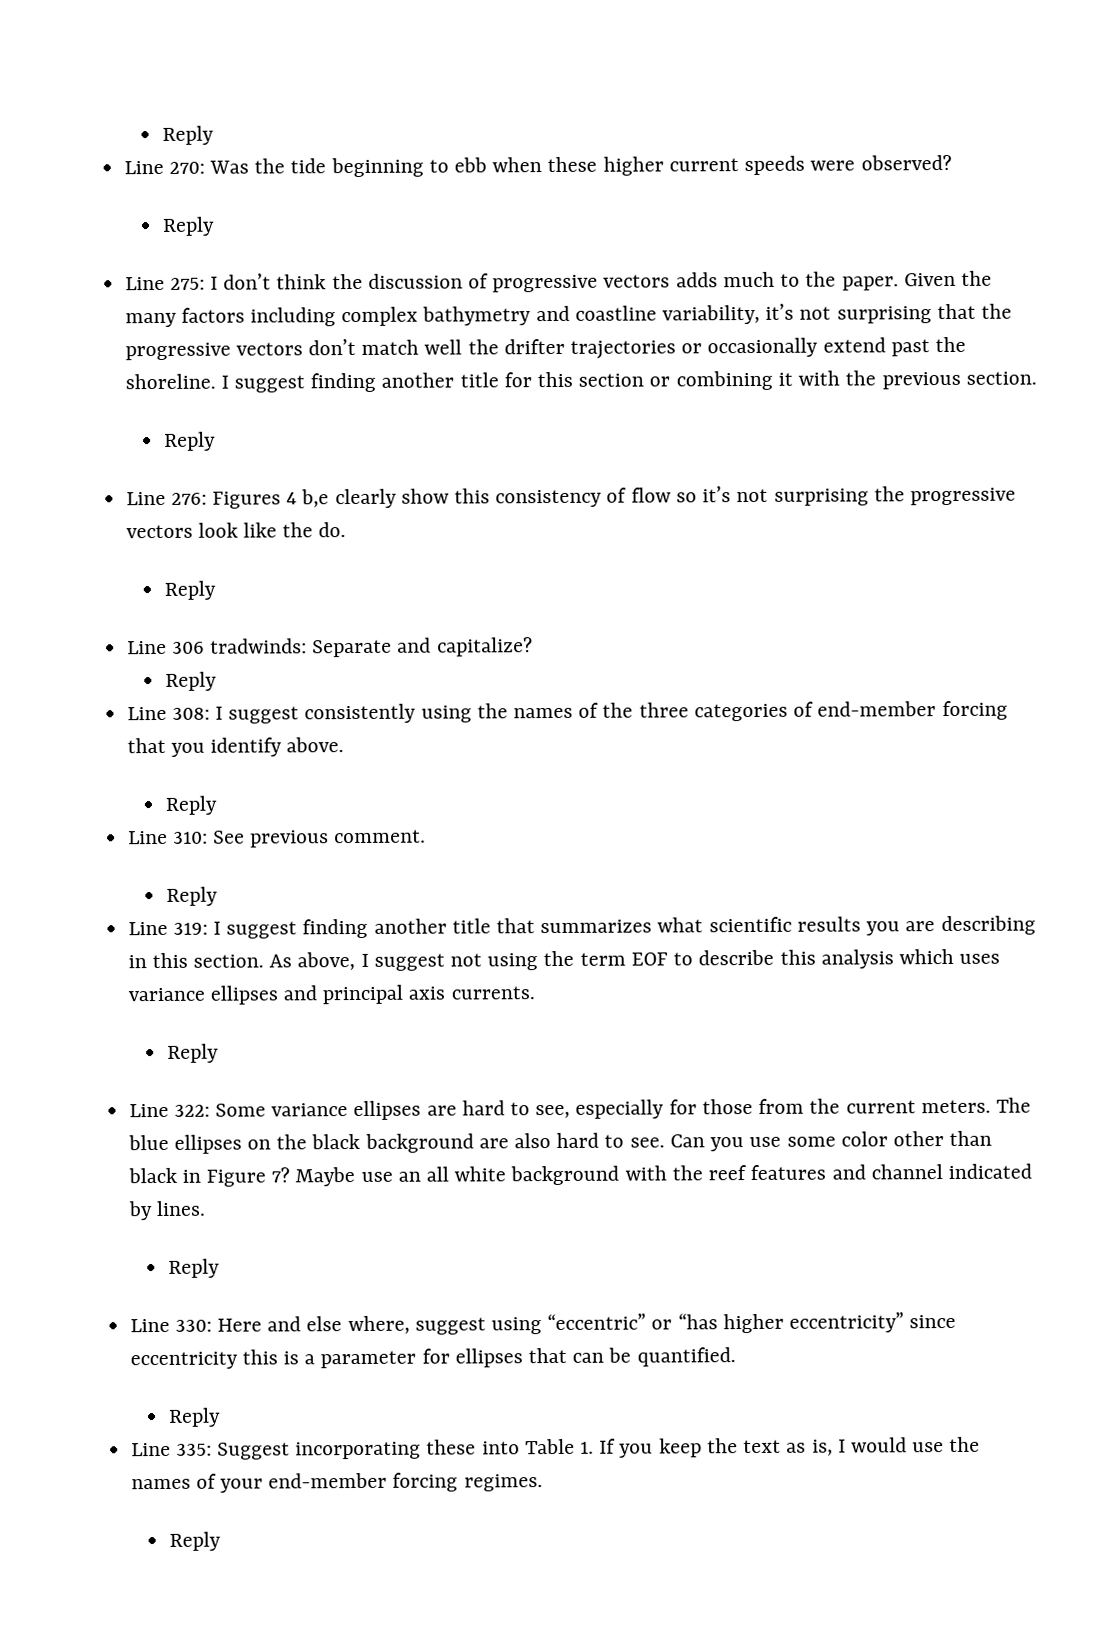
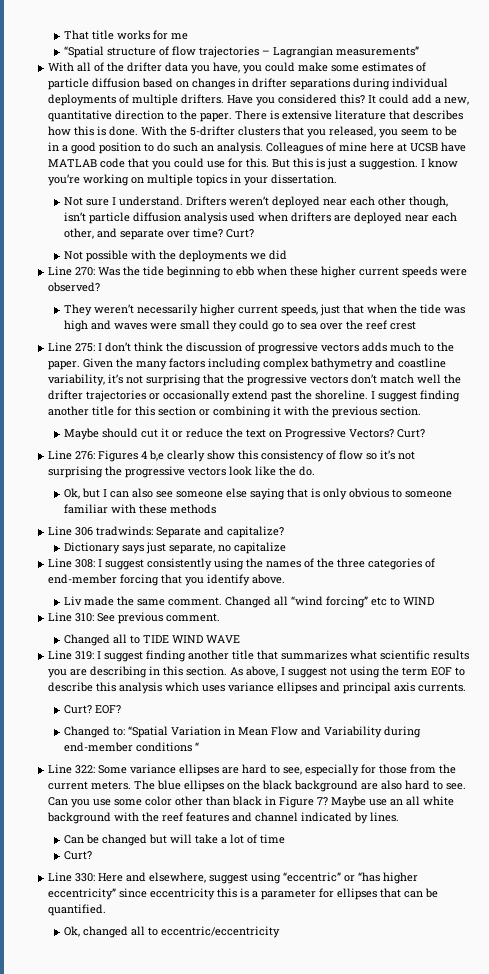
[161,125,214,145] Reply -> [63,30,188,40] [63,46,419,58] [47,62,426,74] [47,78,448,90] [47,94,469,106] [47,110,463,122] [47,126,457,138] [47,142,466,154] [47,158,458,170] [47,174,337,186] [63,196,448,208] [63,212,457,224] [63,228,254,240] [63,250,287,262] That title works for me // “Spatial structure of flow trajectories – Lagrangian measurements” // With all of the drifter data you have, you could make some estimates of particle diffusion based on changes in drifter separations during individual deployments of multiple drifters. Have you considered this? It could add a new, quantitative direction to the paper. There is extensive literature that describes how this is done. With the 5-drifter clusters that you released, you seem to be in a good position to do such an analysis. Colleagues of mine here at UCSB have MATLAB code that you could use for this. But this is just a suggestion. I know you’re working on multiple topics in your dissertation. // Not sure I understand. Drifters weren’t deployed near each other though, isn’t particle diffusion analysis used when drifters are deployed near each other, and separate over time? Curt? // Not possible with the deployments we did
[161,216,215,236] Reply -> [63,304,465,316] [63,320,416,332] They weren’t necessarily higher current speeds, just that when the tide was high and waves were small they could go to sea over the reef crest
[163,431,216,451] Reply -> [63,428,425,440] Maybe should cut it or reduce the text on Progressive Vectors? Curt?
[163,580,216,600] Reply -> [63,488,452,500] [63,504,216,514] Ok, but I can also see someone else saying that is only obvious to someone familiar with these methods
[164,671,217,691] Reply -> [63,542,286,554] Dictionary says just separate, no capitalize
[164,795,217,815] Reply -> [63,596,434,608] Liv made the same comment. Changed all “wind forcing” etc to WIND
[165,886,218,906] Reply -> [63,634,240,646] Changed all to TIDE WIND WAVE
[166,1043,219,1063] Reply -> [63,705,121,714] [63,726,421,738] [63,742,199,752] Curt? EOF? // Changed to: “Spatial Variation in Mean Flow and Variability during end-member conditions “
[167,1258,220,1278] Reply -> [63,834,285,846] [63,851,92,860] Can be changed but will take a lot of time // Curt?
[306,1315,410,1335] else where, -> [148,872,206,883] elsewhere,
[167,1407,221,1427] [130,1436,981,1460] [130,1472,543,1493] [168,1531,221,1551] Reply // Line 335: Suggest incorporating these into Table 1. If you keep the text as is, I would use the names of your end-member forcing regimes. // Reply -> [63,926,280,938] Ok, changed all to eccentric/eccentricity

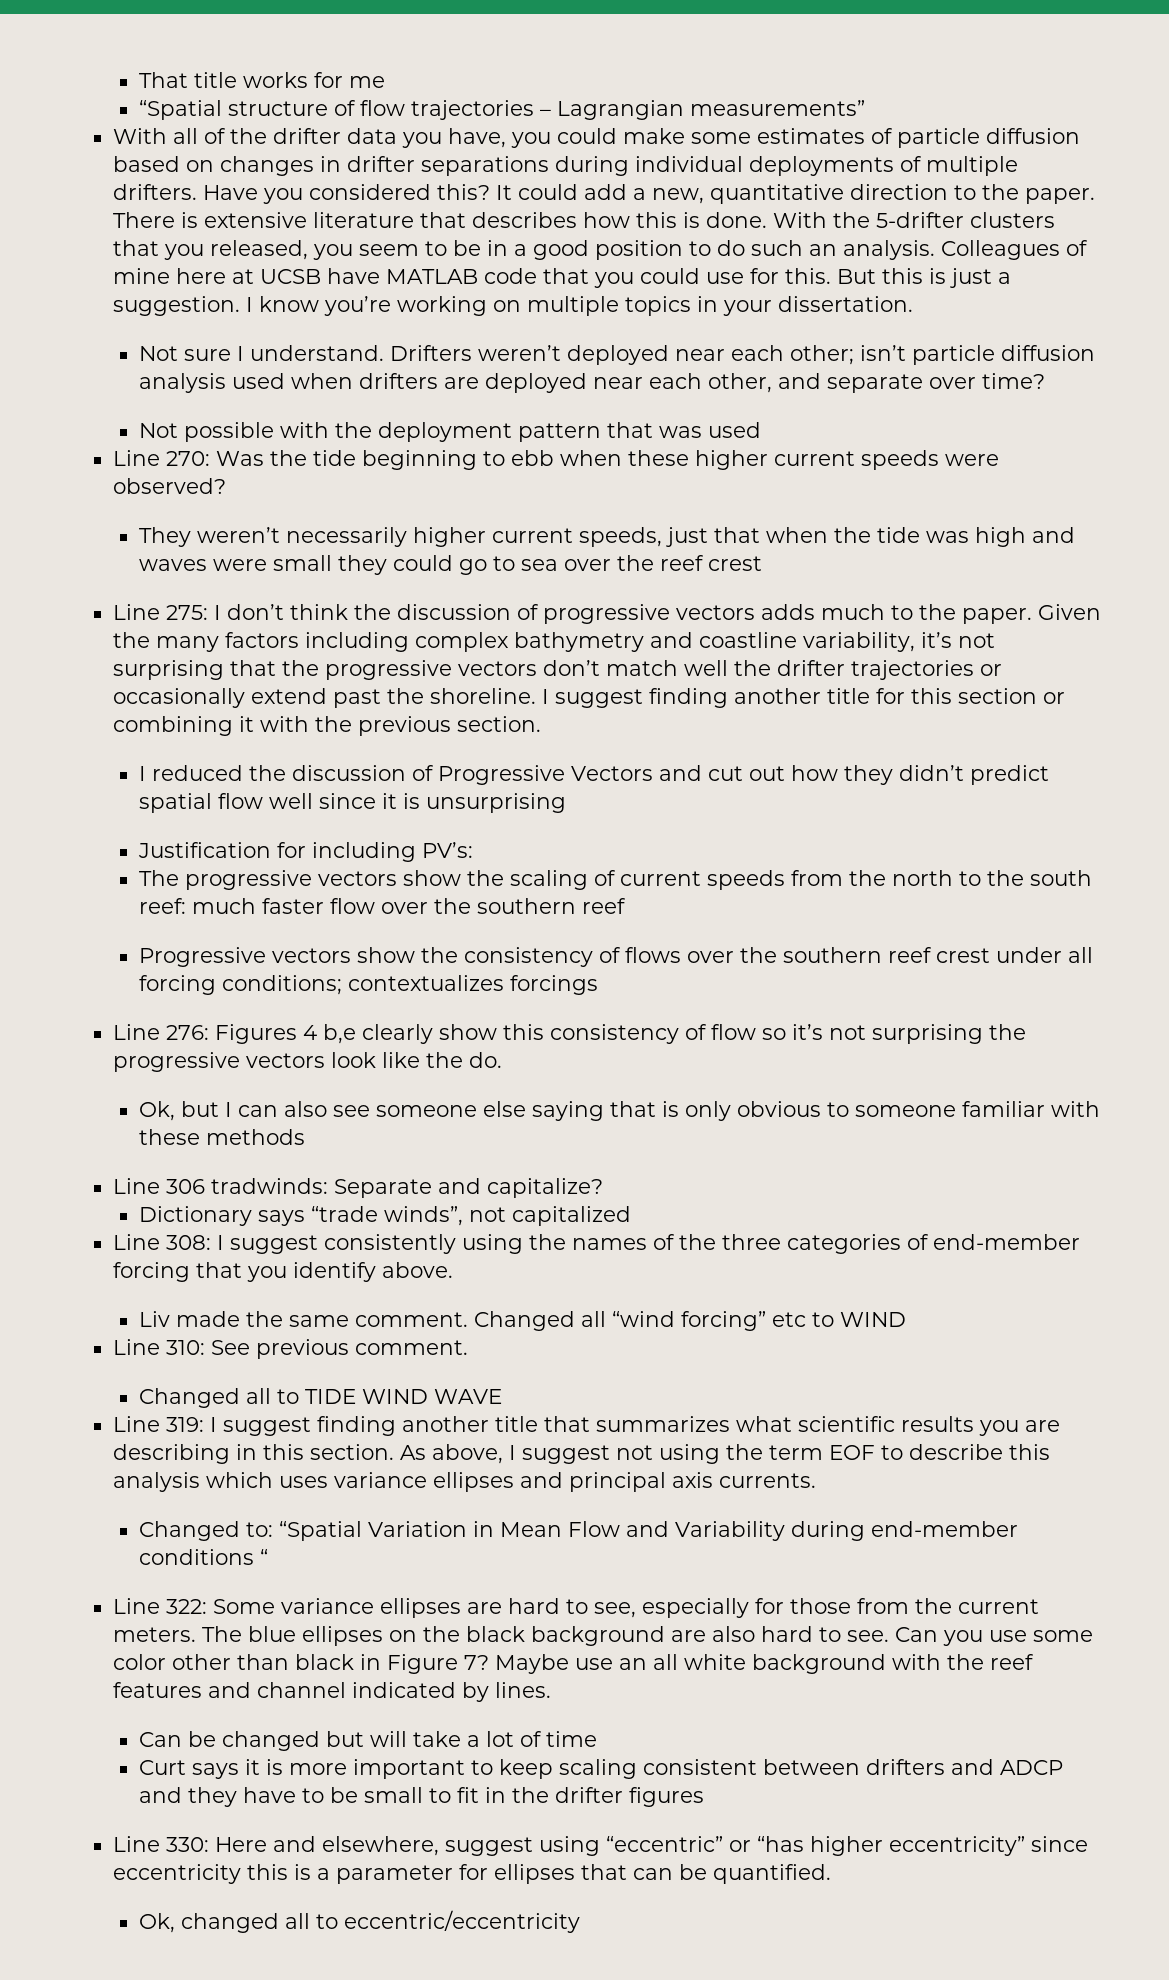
[377,196,448,208] other though, -> [790,345,855,365] other;
[225,229,254,238] Curt? -> (1046, 381) none
[178,250,287,262] deployments we did -> [378,422,762,442] deployment pattern that was used
[63,428,425,440] Maybe should cut it or reduce the text on Progressive Vectors? Curt? -> [139,765,1050,785] [139,793,567,813] [138,842,474,862] [139,870,1093,890] [139,898,627,914] [139,947,1094,967] [139,975,599,995] I reduced the discussion of Progressive Vectors and cut out how they didn’t predict spatial flow well since it is unsurprising // Justification for including PV’s: // The progressive vectors show the scaling of current speeds from the north to the south reef: much faster flow over the southern reef // Progressive vectors show the consistency of flows over the southern reef crest under all forcing conditions; contextualizes forcings
[145,542,286,554] just separate, no capitalize -> [311,1206,632,1226] “trade winds”, not capitalized
[63,705,121,714] // Curt? EOF? -> (817, 1480) none
[63,851,92,860] Curt? -> [139,1759,1064,1779] [139,1787,705,1807] Curt says it is more important to keep scaling consistent between drifters and ADCP and they have to be small to fit in the drifter figures

